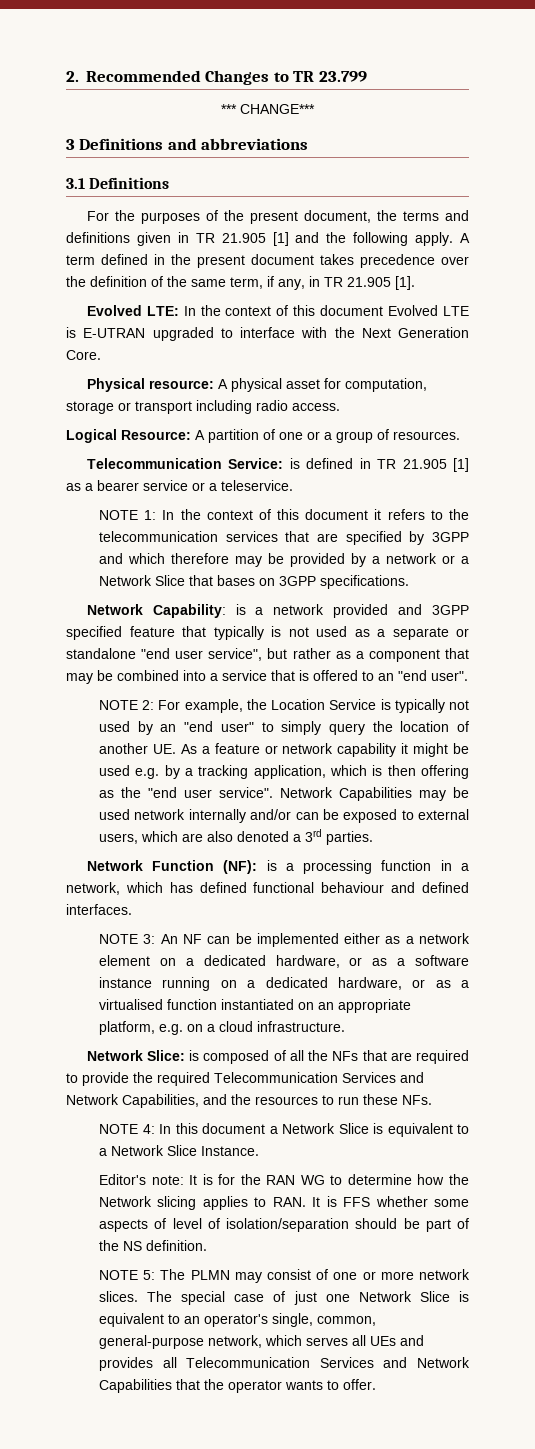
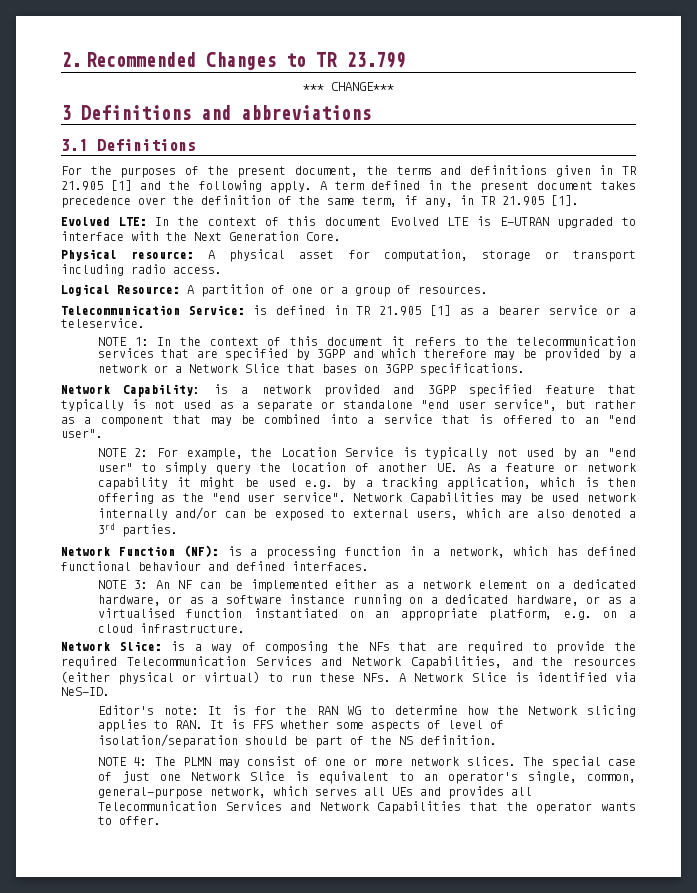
[203,1050,304,1064] composed of all -> [194,641,329,654] a way of composing
(318, 1100) none -> [61,671,261,685] (either physical or virtual)
[99,1123,470,1137] [99,1145,260,1156] // NOTE 4: In this document a Network Slice is equivalent to a Network Slice Instance. -> [399,672,636,682] [61,687,110,696] A Network Slice is identified via NeS-ID.
[143,1270,156,1280] 5: -> [133,757,148,766] 4:

